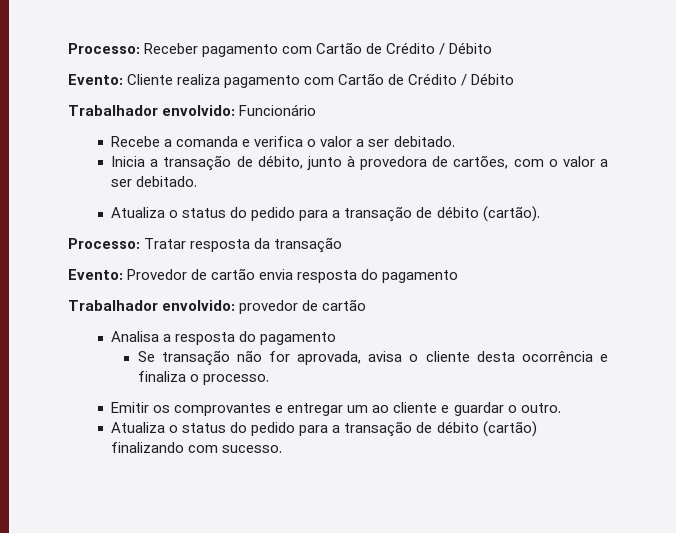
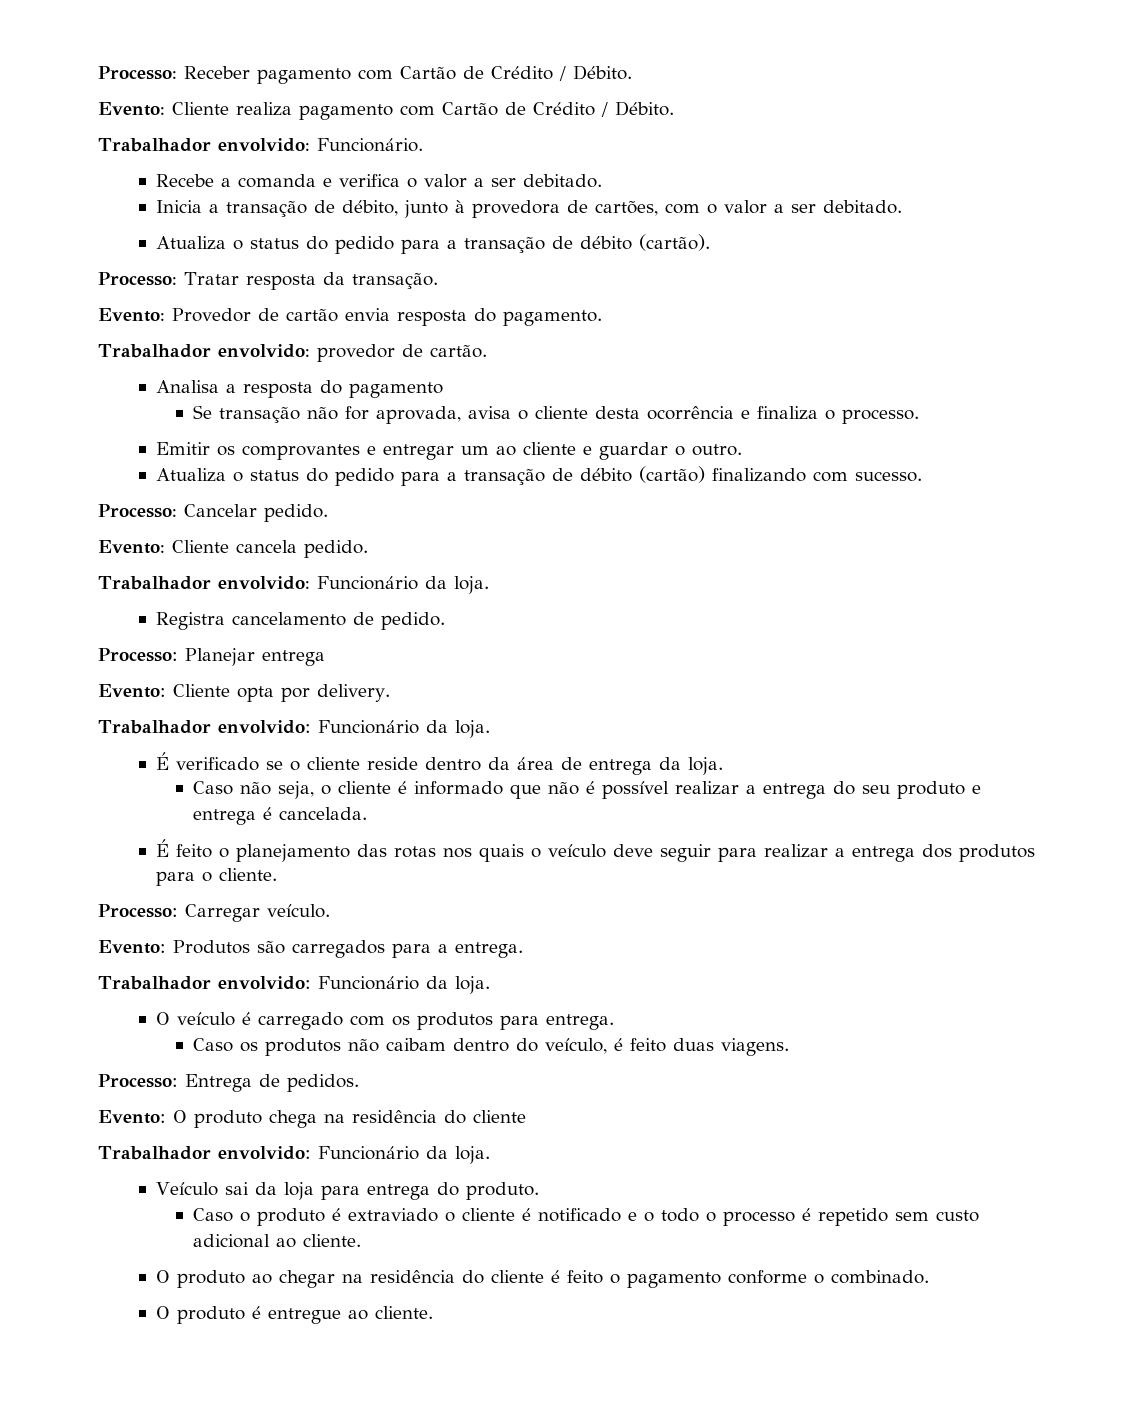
[449,42,493,54] Débito -> [573,65,632,80] Débito.
[471,73,515,85] [68,104,317,116] Débito // Trabalhador envolvido: Funcionário -> [615,101,674,116] [98,138,423,152] Débito. // Trabalhador envolvido: Funcionário.
[274,237,343,253] transação -> [351,273,438,289] transação.
[382,270,459,283] pagamento -> [503,310,602,326] pagamento.
[322,299,367,311] cartão -> [429,345,487,358] cartão.
(283, 449) none -> [98,504,328,522] [98,540,368,558] [98,576,489,594] [155,612,445,630] [98,648,325,666] [98,684,390,702] [98,720,490,738] [155,752,723,775] [192,781,981,799] [192,807,367,825] [155,839,1035,862] [155,868,277,886] [98,904,330,922] [98,940,523,958] [98,976,490,994] [155,1012,614,1030] [192,1038,789,1056] [98,1074,359,1092] [98,1110,526,1128] [98,1146,490,1164] [155,1182,539,1200] [192,1208,979,1226] [192,1234,361,1248] [155,1270,929,1288] [155,1306,433,1324] // Processo: Cancelar pedido. // Evento: Cliente cancela pedido. // Trabalhador envolvido: Funcionário da loja. // Registra cancelamento de pedido. // Processo: Planejar entrega // Evento: Cliente opta por delivery. // Trabalhador envolvido: Funcionário da loja. // É verificado se o cliente reside dentro da área de entrega da loja. // Caso não seja, o cliente é informado que não é possível realizar a entrega do seu produto e entrega é cancelada. // É feito o planejamento das rotas nos quais o veículo deve seguir para realizar a entrega dos produtos para o cliente. // Processo: Carregar veículo. // Evento: Produtos são carregados para a entrega. // Trabalhador envolvido: Funcionário da loja. // O veículo é carregado com os produtos para entrega. // Caso os produtos não caibam dentro do veículo, é feito duas viagens. // Processo: Entrega de pedidos. // Evento: O produto chega na residência do cliente // Trabalhador envolvido: Funcionário da loja. // Veículo sai da loja para entrega do produto. // Caso o produto é extraviado o cliente é notificado e o todo o processo é repetido sem custo adicional ao cliente. // O produto ao chegar na residência do cliente é feito o pagamento conforme o combinado. // O produto é entregue ao cliente.

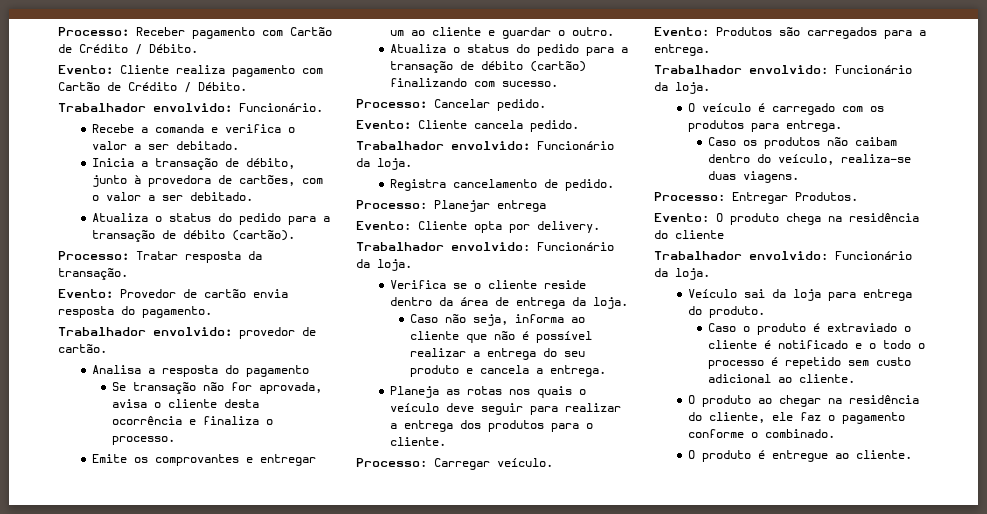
[155,442,210,455] Emitir -> [91,454,127,463] Emite
[155,752,259,771] É verificado -> [389,280,446,289] Verifica
[320,781,503,795] o cliente é informado -> [514,314,585,323] [409,331,459,340] informa ao cliente
[192,807,367,825] [155,839,387,862] entrega é cancelada. // É feito o planejamento das -> [479,365,606,377] [389,386,460,398] cancela a entrega. // Planeja as
[613,1038,666,1052] é feito -> [840,154,911,163] realiza-se
[185,1074,359,1092] Entrega de pedidos. -> [732,192,858,204] Entregar Produtos.
[490,1270,603,1284] cliente é feito -> [708,412,821,423] cliente, ele faz

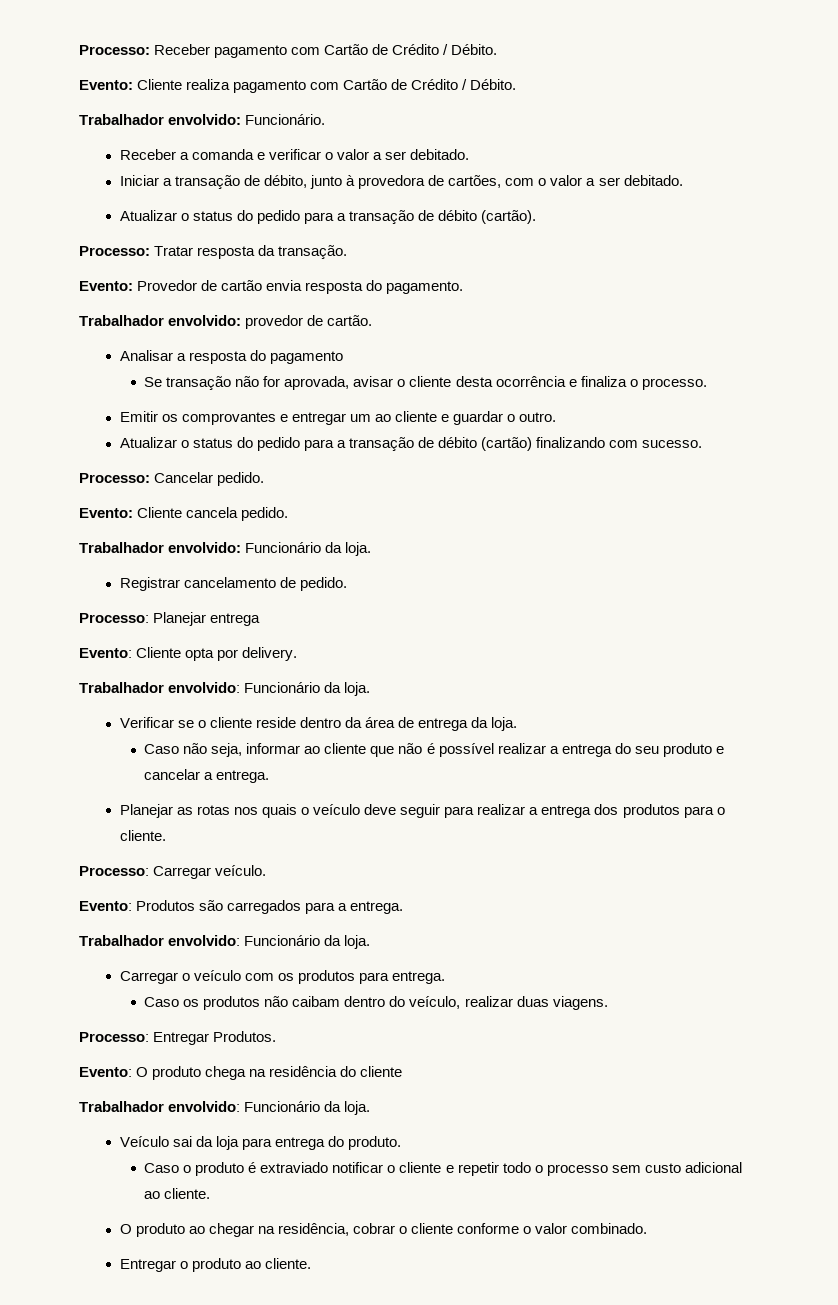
[91,124,134,133] Recebe -> [119,149,176,160] Receber
[224,124,295,133] [91,141,239,150] [91,158,134,167] verifica o valor a ser debitado. // Inicia -> [269,149,470,160] [119,175,159,186] verificar o valor a ser debitado. // Iniciar
[91,213,148,222] Atualiza -> [119,210,177,221] Atualizar
[91,365,141,374] Analisa -> [119,350,173,361] Analisar
[111,399,147,408] avisa -> [353,376,394,387] avisar
[91,454,127,463] Emite -> [119,411,158,422] Emitir
[389,44,446,53] Atualiza -> [119,437,177,448] Atualizar
[389,179,446,191] Registra -> [119,577,180,591] Registrar
[389,280,446,289] Verifica -> [119,717,174,728] Verificar
[514,314,564,323] informa -> [246,743,301,754] informar
[479,365,606,377] [389,386,439,398] cancela a entrega. // Planeja -> [144,769,270,783] [119,804,173,818] cancelar a entrega. // Planejar
[687,103,835,115] O veículo é carregado -> [119,970,241,984] Carregar o veículo
[840,154,911,163] realiza-se -> [464,996,513,1007] realizar
[903,326,911,332] [707,340,876,349] o cliente é notificado e o -> [332,1162,499,1176] notificar o cliente e repetir
[770,357,841,369] é repetido -> (608, 1170) none
[848,395,919,404] [687,412,905,424] residência do cliente, ele faz o pagamento -> [278,1223,454,1236] residência, cobrar o cliente
(758, 435) none -> [535,1223,568,1234] valor
[687,450,828,462] O produto é entregue -> [119,1258,241,1272] Entregar o produto

